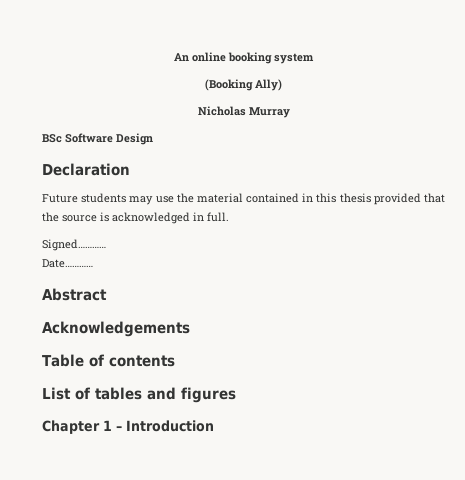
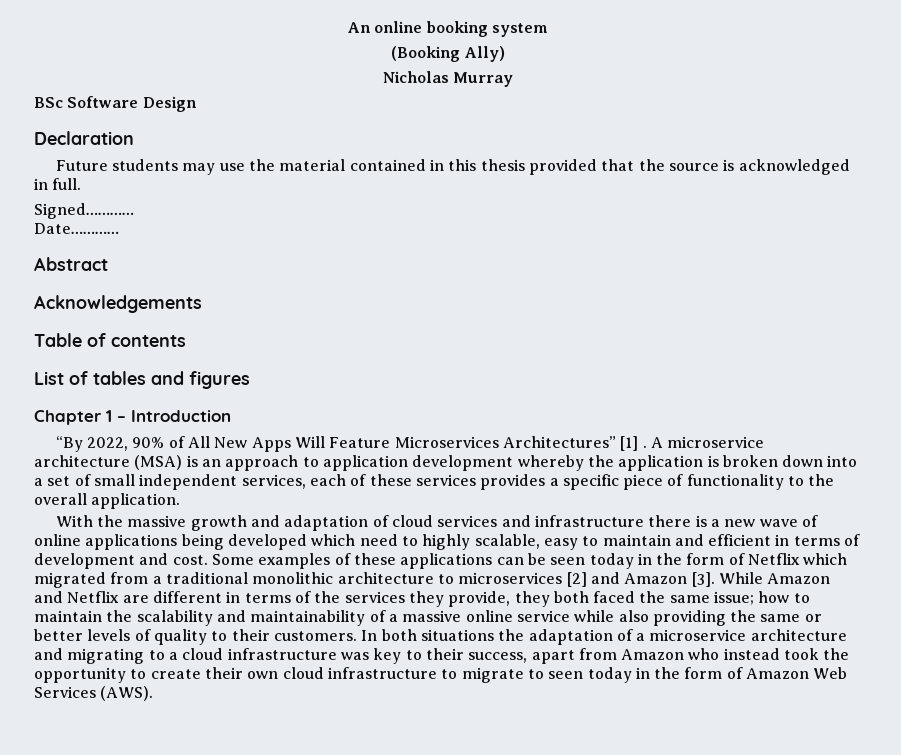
(214, 426) none -> [55,436,765,452] [34,455,858,471] [34,474,835,490] [34,493,181,509] [55,515,818,531] [34,534,861,550] [34,553,848,569] [34,572,831,588] [34,591,810,607] [34,610,822,626] [34,629,847,645] [34,648,850,664] [34,667,848,683] [34,686,154,701] // “By 2022, 90% of All New Apps Will Feature Microservices Architectures” [1] . A microservice architecture (MSA) is an approach to application development whereby the application is broken down into a set of small independent services, each of these services provides a specific piece of functionality to the overall application. // With the massive growth and adaptation of cloud services and infrastructure there is a new wave of online applications being developed which need to highly scalable, easy to maintain and efficient in terms of development and cost. Some examples of these applications can be seen today in the form of Netflix which migrated from a traditional monolithic architecture to microservices [2] and Amazon [3]. While Amazon and Netflix are different in terms of the services they provide, they both faced the same issue; how to maintain the scalability and maintainability of a massive online service while also providing the same or better levels of quality to their customers. In both situations the adaptation of a microservice architecture and migrating to a cloud infrastructure was key to their success, apart from Amazon who instead took the opportunity to create their own cloud infrastructure to migrate to seen today in the form of Amazon Web Services (AWS).

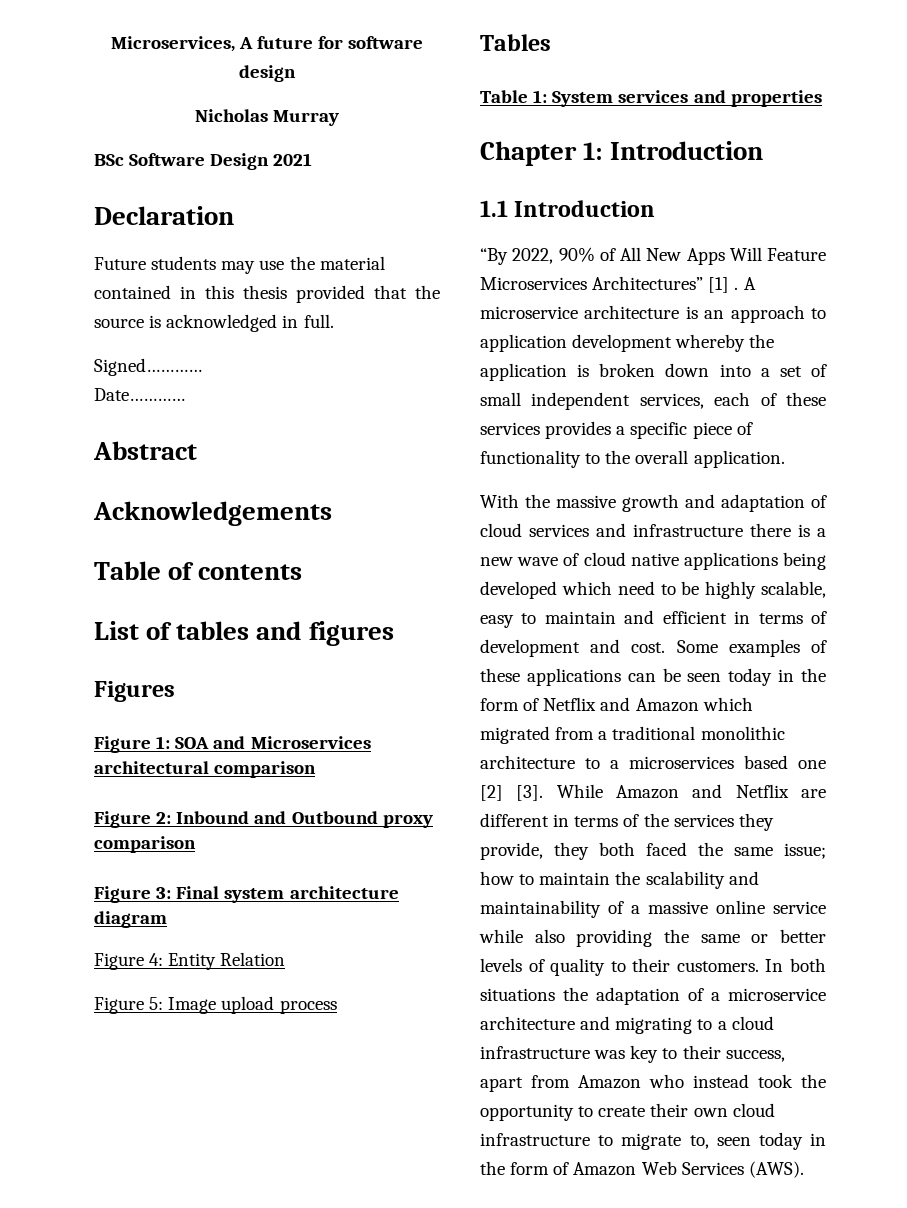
[347,21,549,37] [391,46,505,62] An online booking system // (Booking Ally) -> [110,36,424,52] [239,65,296,82] Microservices, A future for software design
(197, 104) none -> [273,153,313,166] 2021
[34,410,126,425] Chapter 1 – -> [94,681,175,702] [94,736,371,753] [94,761,317,778] [94,811,433,828] [94,836,196,853] [94,886,399,903] [94,911,167,928] [94,952,286,970] [94,996,337,1014] [480,34,551,51] [480,90,822,107] [480,141,764,166] [480,200,508,217] Figures // Figure 1: SOA and Microservices architectural comparison // Figure 2: Inbound and Outbound proxy comparison // Figure 3: Final system architecture diagram // Figure 4: Entity Relation // Figure 5: Image upload process // Tables // Table 1: System services and properties // Chapter 1: Introduction // 1.1
[134,455,183,470] (MSA) -> (680, 312) none
[34,534,81,546] online -> [583,552,679,566] cloud native
(418, 541) none -> [681,581,700,595] be
(801, 559) none -> [600,697,699,712] and Amazon
[458,572,688,587] microservices [2] and Amazon -> [610,755,826,769] [480,785,503,801] a microservices based one [2]
[527,669,544,679] to -> [689,1135,709,1149] to,

